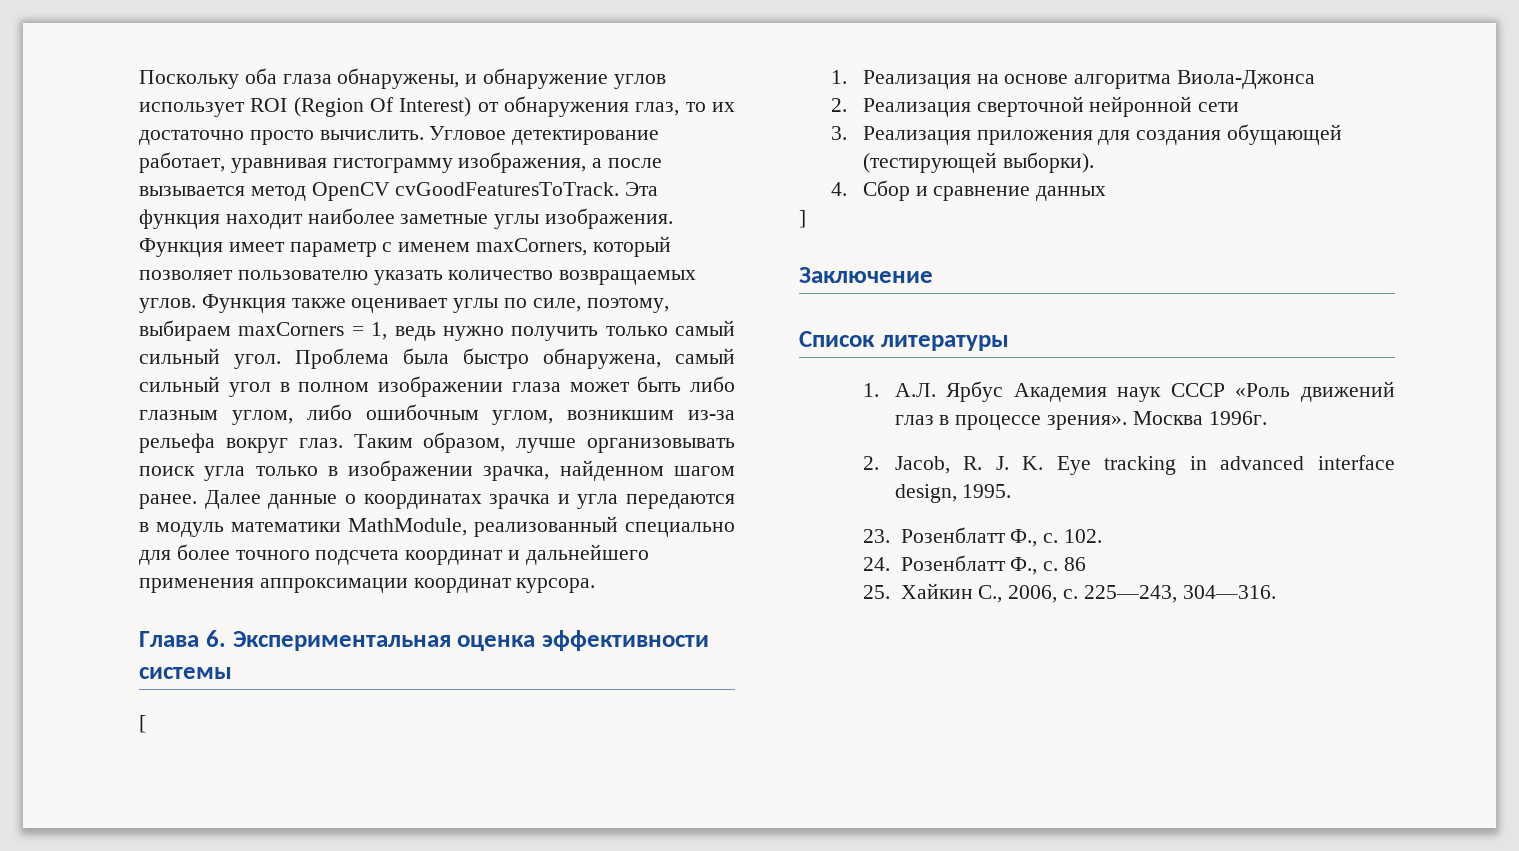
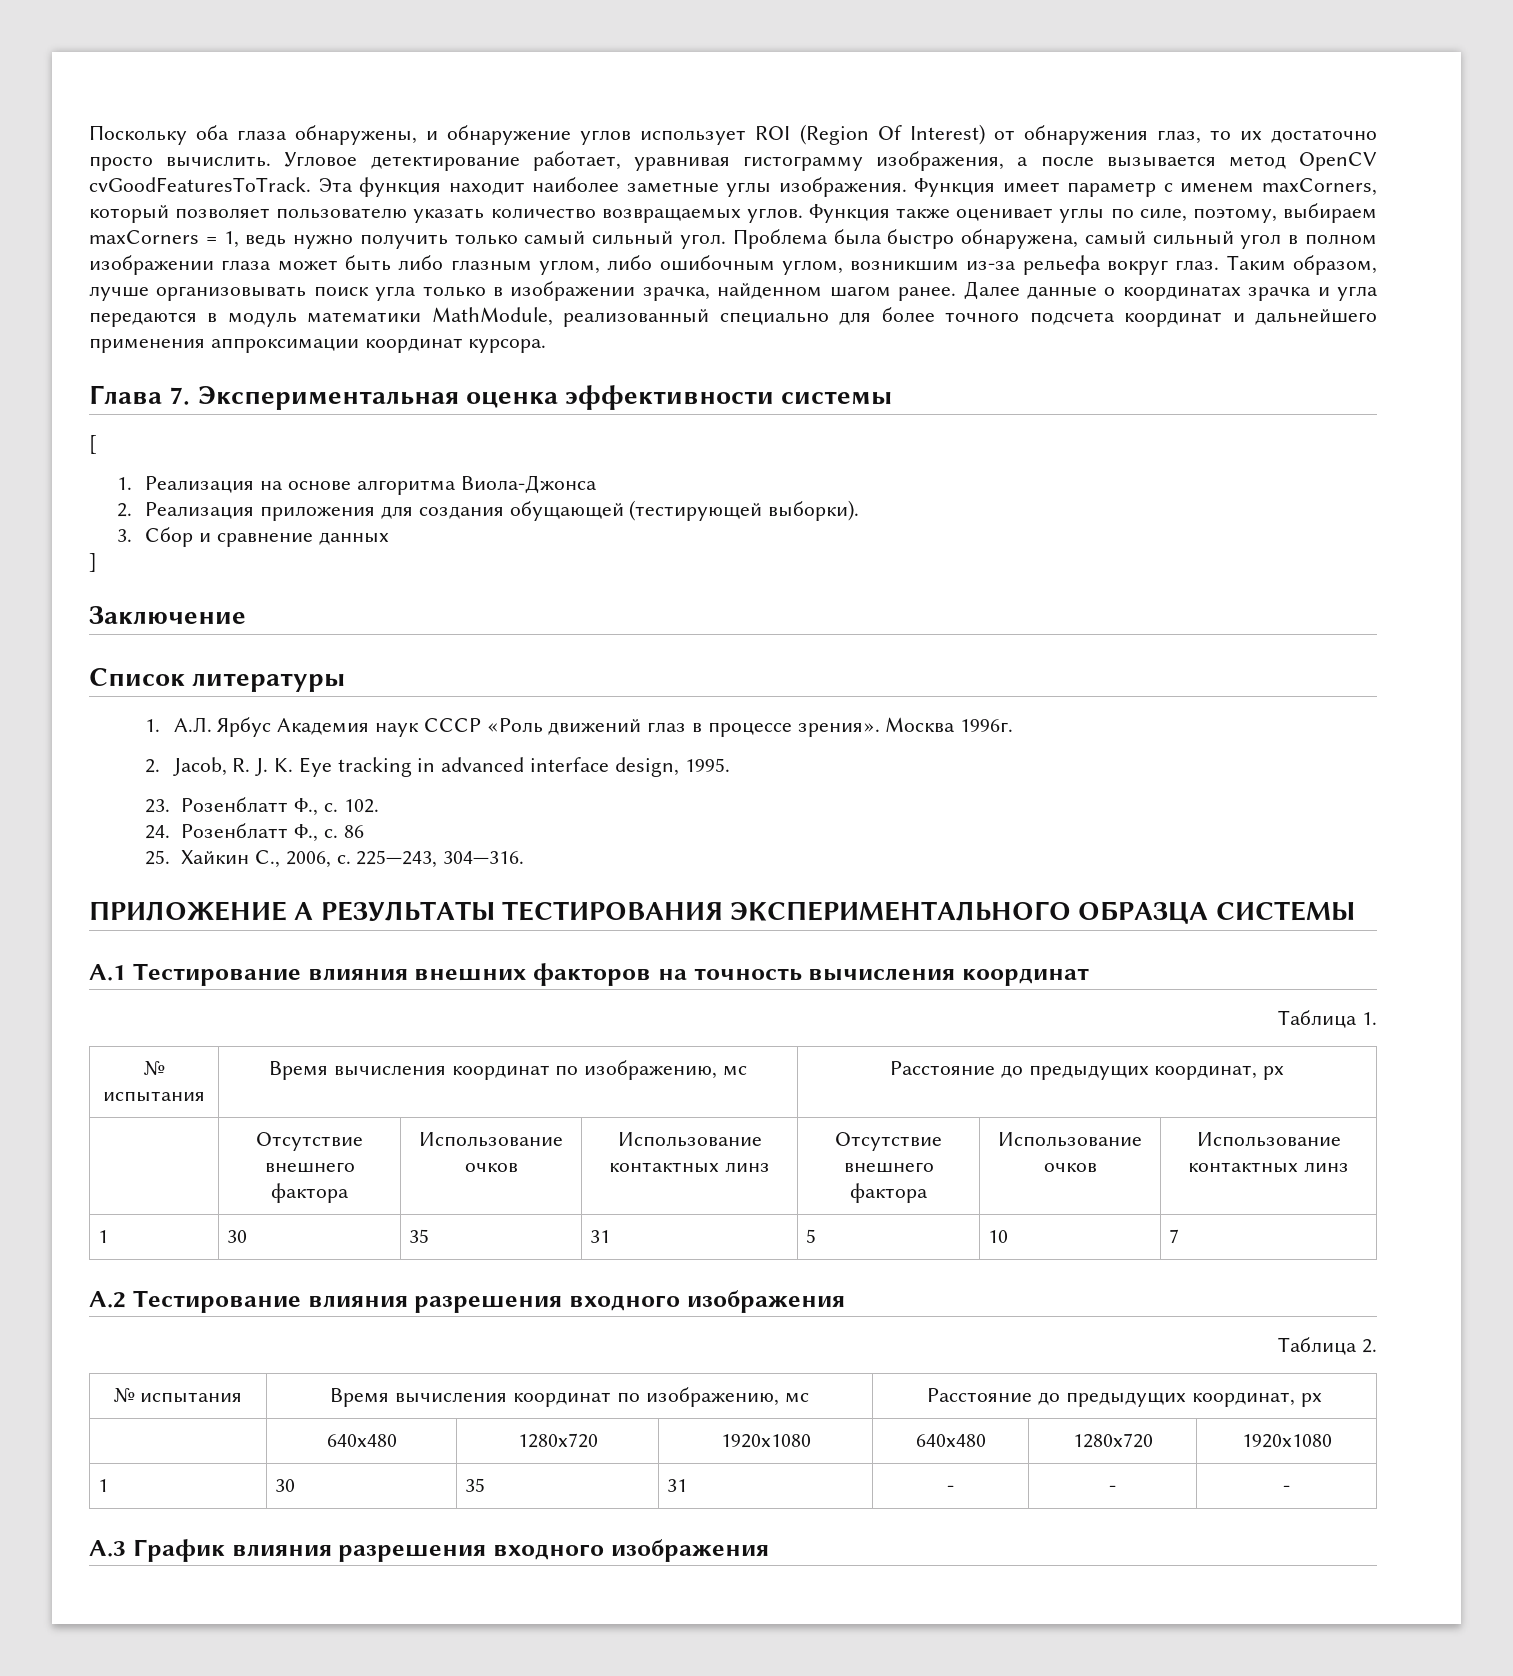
[205,630,226,647] 6. -> [169,387,191,405] 7.
[976,96,1240,117] [830,126,971,145] сверточной нейронной сети // 3. Реализация -> (255, 510) none
[830,182,847,196] 4. -> [117,529,133,542] 3.
(1276, 592) none -> [89,901,1355,924] [89,963,1089,986] [1278,1010,1377,1028] [144,1061,165,1076] [103,1091,205,1102] [268,1060,748,1080] [889,1061,1285,1080] [256,1132,363,1151] [264,1162,355,1173] [271,1183,349,1203] [419,1132,563,1147] [464,1162,518,1173] [617,1132,762,1147] [609,1162,770,1173] [835,1132,942,1151] [843,1162,934,1173] [850,1183,928,1203] [998,1132,1142,1147] [1043,1162,1097,1173] [1196,1132,1341,1147] [1188,1162,1349,1173] [97,1230,108,1243] [226,1230,247,1243] [408,1229,429,1243] [589,1230,610,1243] [805,1229,816,1243] [987,1230,1008,1243] [1168,1229,1179,1243] [89,1290,845,1313] [1278,1337,1377,1355] [114,1388,242,1403] [330,1387,809,1407] [927,1388,1322,1407] [326,1434,397,1447] [517,1433,598,1448] [720,1434,811,1448] [915,1434,986,1447] [1072,1433,1153,1448] [1241,1434,1332,1448] [97,1479,108,1492] [274,1479,295,1492] [464,1478,485,1492] [666,1479,687,1492] [947,1485,954,1492] [1109,1485,1116,1492] [1283,1485,1290,1492] [89,1539,769,1562] // ПРИЛОЖЕНИЕ А РЕЗУЛЬТАТЫ ТЕСТИРОВАНИЯ ЭКСПЕРИМЕНТАЛЬНОГО ОБРАЗЦА СИСТЕМЫ // А.1 Тестирование влияния внешних факторов на точность вычисления координат // Таблица 1. // № испытания | Время вычисления координат по изображению, мс | Расстояние до предыдущих координат, px // | Отсутствие внешнего фактора | Использование очков | Использование контактных линз | Отсутствие внешнего фактора | Использование очков | Использование контактных линз // 1 | 30 | 35 | 31 | 5 | 10 | 7 // А.2 Тестирование влияния разрешения входного изображения // Таблица 2. // № испытания | Время вычисления координат по изображению, мс | Расстояние до предыдущих координат, px // | 640х480 | 1280х720 | 1920х1080 | 640х480 | 1280х720 | 1920х1080 // 1 | 30 | 35 | 31 | - | - | - // А.3 График влияния разрешения входного изображения

